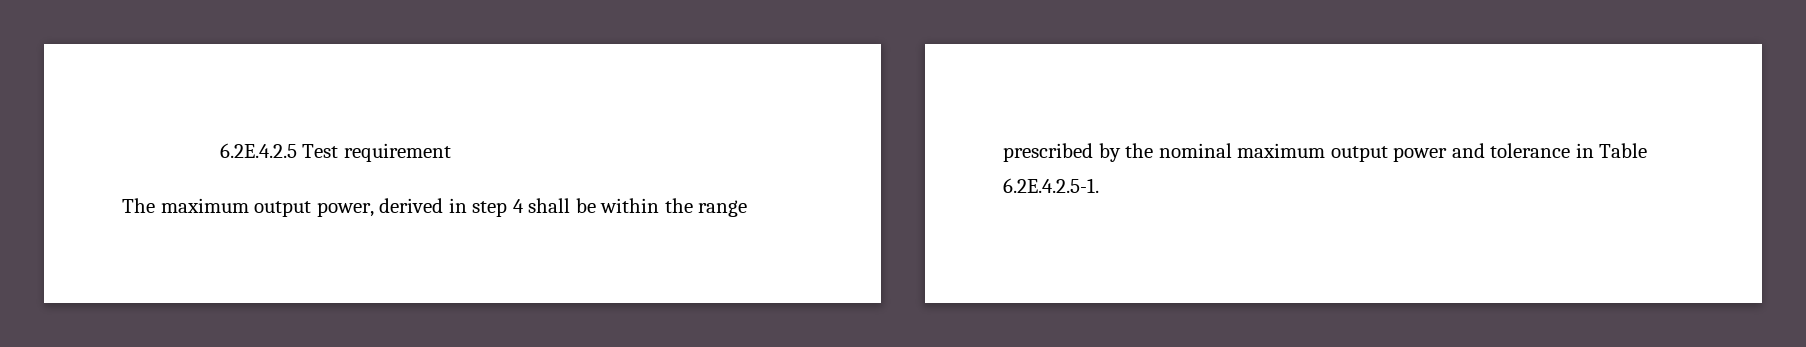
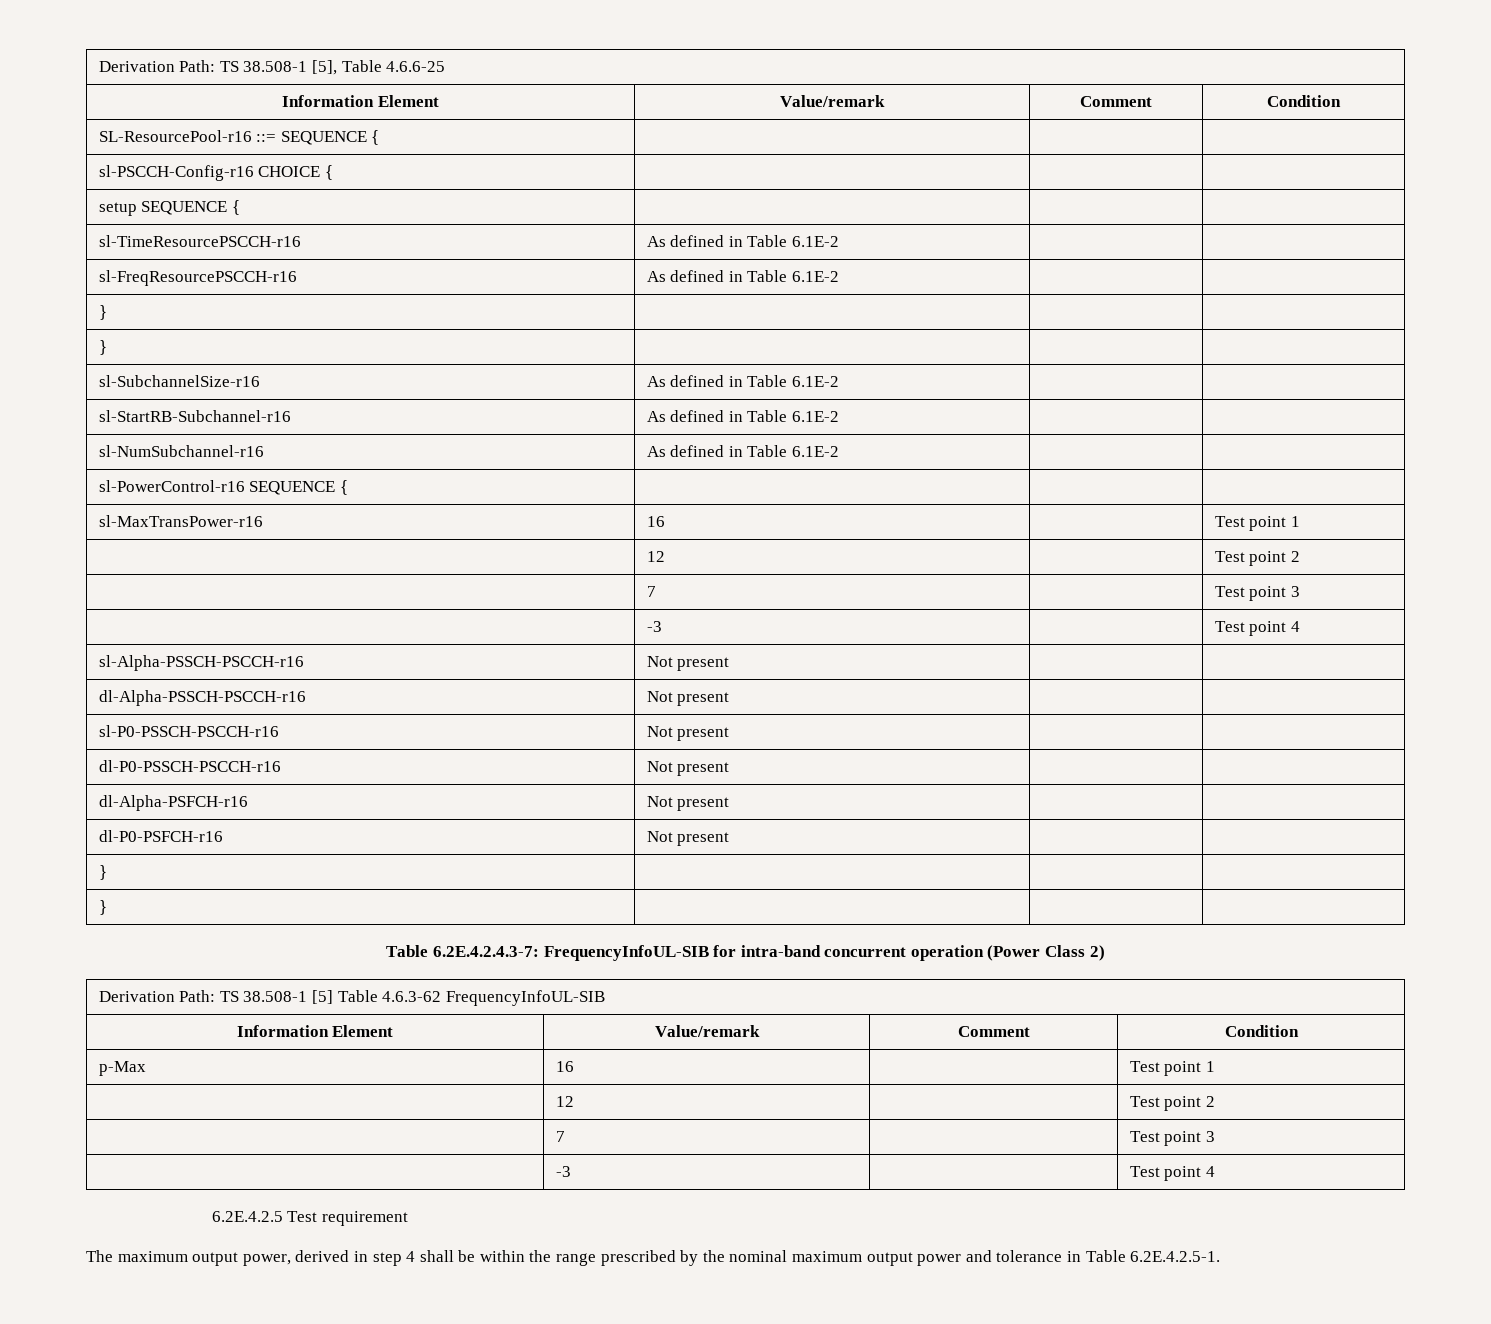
(219, 150) none -> [98,60,446,75] [282,95,439,107] [780,95,885,107] [1080,96,1152,107] [1267,95,1341,107] [98,130,380,145] [98,165,333,181] [98,200,240,216] [98,235,301,247] [646,235,839,247] [98,270,297,286] [646,270,839,282] [98,305,107,320] [98,340,107,355] [98,375,260,387] [646,375,839,387] [98,410,291,422] [646,410,839,422] [98,445,264,457] [646,445,839,457] [98,480,348,495] [98,515,263,527] [646,516,665,527] [1214,516,1300,531] [646,551,665,562] [1214,551,1300,566] [646,586,656,597] [1214,586,1300,601] [646,621,662,632] [1214,621,1300,636] [98,655,304,671] [646,656,730,671] [98,690,306,706] [646,691,730,706] [98,725,279,737] [646,726,730,741] [98,760,281,772] [646,761,730,776] [98,795,248,811] [646,796,730,811] [98,830,223,842] [646,831,730,846] [98,865,107,880] [98,900,107,915] [386,945,1105,961] [98,990,605,1006] [236,1025,394,1037] [654,1025,760,1037] [957,1026,1030,1037] [1224,1025,1299,1037] [98,1061,146,1076] [555,1061,574,1072] [1129,1061,1215,1076] [555,1096,574,1107] [1129,1096,1215,1111] [555,1131,565,1142] [1129,1131,1215,1146] [555,1166,571,1177] [1129,1166,1215,1181] Derivation Path: TS 38.508-1 [5], Table 4.6.6-25 // Information Element | Value/remark | Comment | Condition // SL-ResourcePool-r16 ::= SEQUENCE { | | | // sl-PSCCH-Config-r16 CHOICE { | | | // setup SEQUENCE { | | | // sl-TimeResourcePSCCH-r16 | As defined in Table 6.1E-2 | | // sl-FreqResourcePSCCH-r16 | As defined in Table 6.1E-2 | | // } | | | // } | | | // sl-SubchannelSize-r16 | As defined in Table 6.1E-2 | | // sl-StartRB-Subchannel-r16 | As defined in Table 6.1E-2 | | // sl-NumSubchannel-r16 | As defined in Table 6.1E-2 | | // sl-PowerControl-r16 SEQUENCE { | | | // sl-MaxTransPower-r16 | 16 | | Test point 1 // | 12 | | Test point 2 // | 7 | | Test point 3 // | -3 | | Test point 4 // sl-Alpha-PSSCH-PSCCH-r16 | Not present | | // dl-Alpha-PSSCH-PSCCH-r16 | Not present | | // sl-P0-PSSCH-PSCCH-r16 | Not present | | // dl-P0-PSSCH-PSCCH-r16 | Not present | | // dl-Alpha-PSFCH-r16 | Not present | | // dl-P0-PSFCH-r16 | Not present | | // } | | | // } | | | // Table 6.2E.4.2.4.3-7: FrequencyInfoUL-SIB for intra-band concurrent operation (Power Class 2) // Derivation Path: TS 38.508-1 [5] Table 4.6.3-62 FrequencyInfoUL-SIB // Information Element | Value/remark | Comment | Condition // p-Max | 16 | | Test point 1 // | 12 | | Test point 2 // | 7 | | Test point 3 // | -3 | | Test point 4 //

